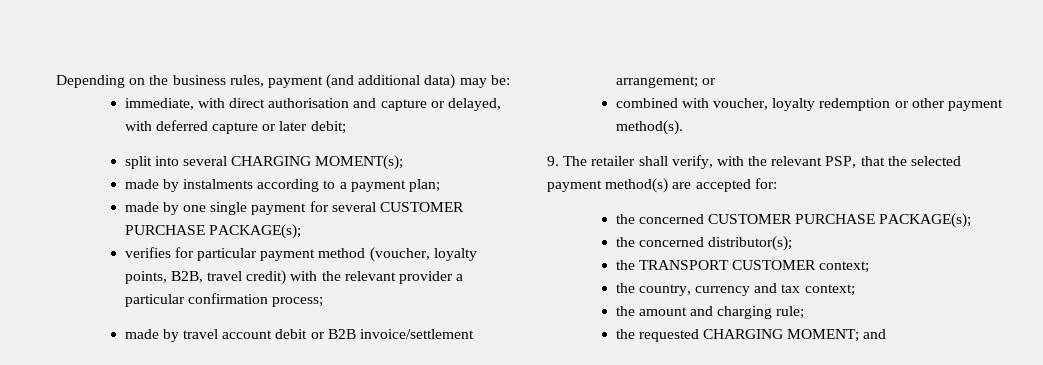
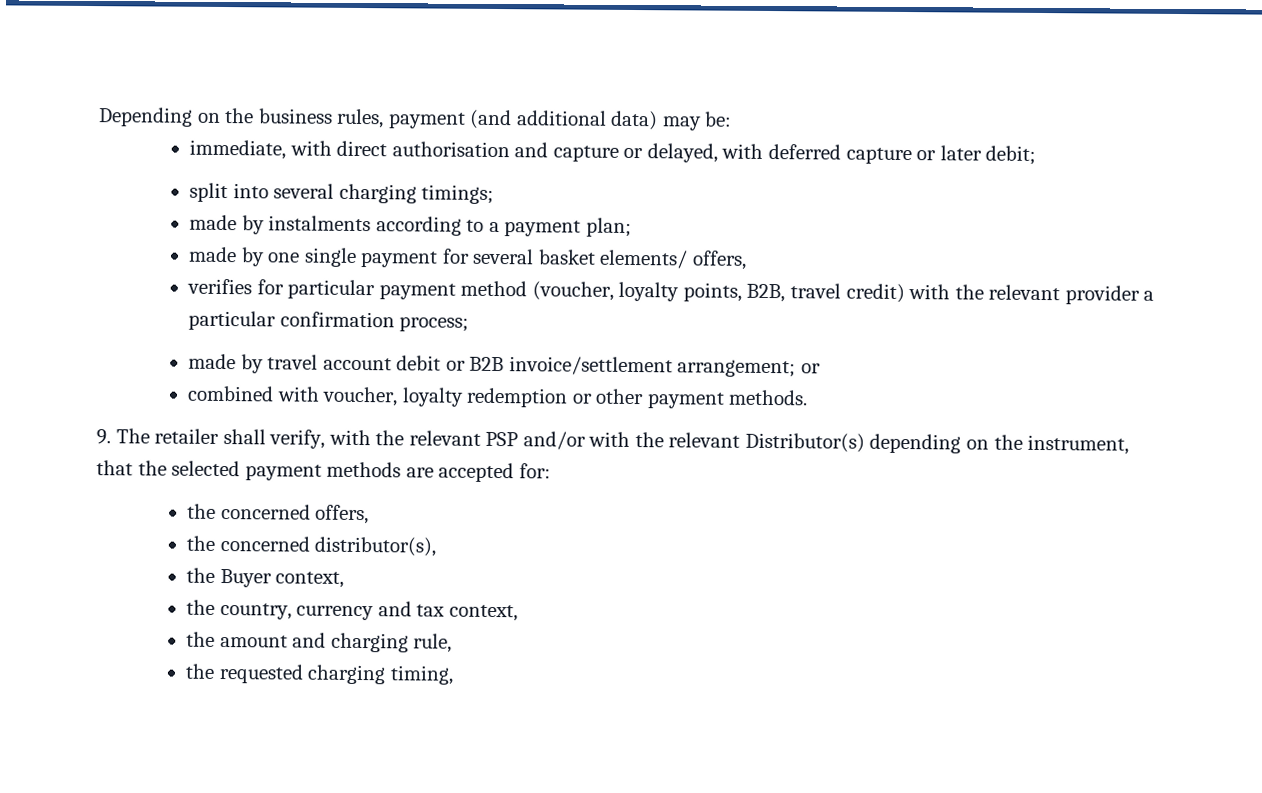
[231,155,404,170] CHARGING MOMENT(s); -> [338,183,495,204] charging timings;
[379,202,464,212] [124,224,301,239] CUSTOMER PURCHASE PACKAGE(s); -> [537,249,747,270] basket elements/ offers,
[615,120,683,135] method(s). -> [728,389,809,406] methods.
[825,156,857,168] PSP, -> [485,431,1130,455] PSP and/or with the relevant Distributor(s) depending on the instrument,
[605,178,669,193] method(s) -> [326,461,402,478] methods
[708,213,972,228] [615,236,793,251] [615,260,870,273] CUSTOMER PURCHASE PACKAGE(s); // the concerned distributor(s); // the TRANSPORT CUSTOMER context; -> [315,504,370,525] [186,535,437,557] [186,567,345,588] offers, // the concerned distributor(s), // the Buyer context,
[804,284,855,296] context; -> [448,604,518,622] context,
[776,306,805,319] rule; -> [413,633,453,653] rule,
[703,329,887,342] CHARGING MOMENT; and -> [307,664,454,685] charging timing,

